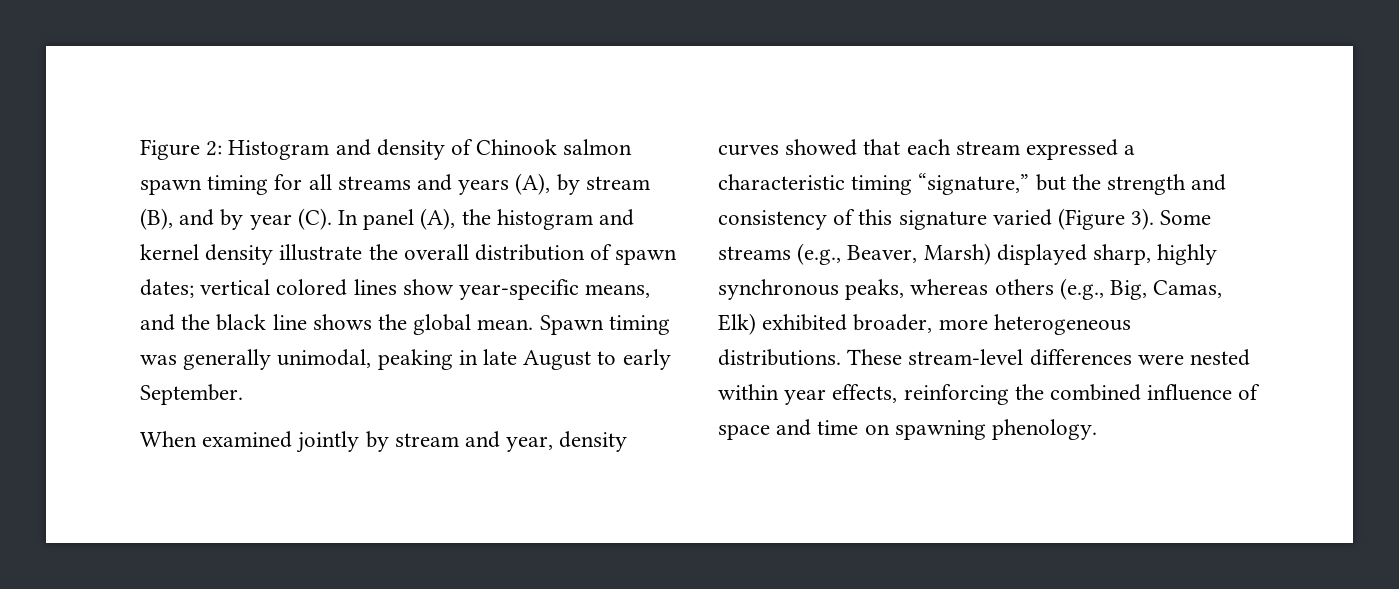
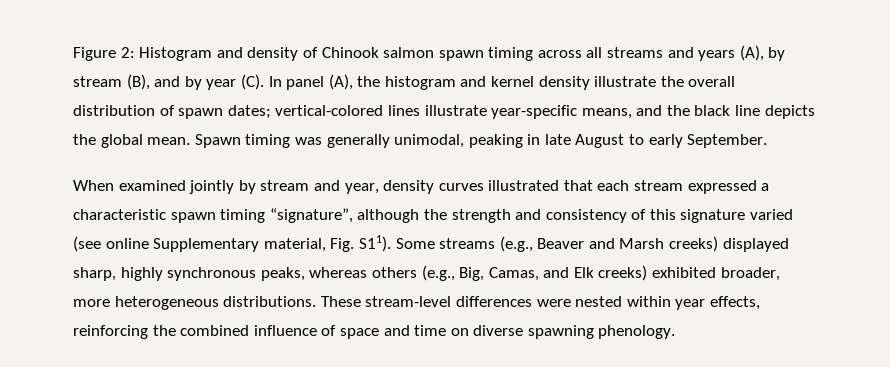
[274,174,303,190] for -> [537,50,582,58] across
[200,279,454,296] vertical colored lines show -> [275,105,487,116] vertical-colored lines illustrate
[312,314,372,330] shows -> [764,105,815,119] depicts
[785,139,858,156] showed -> [488,180,560,191] illustrated
[851,173,1066,195] timing “signature,” but -> [170,208,420,223] spawn timing “signature”, although
[1058,208,1212,230] [718,243,991,265] (Figure 3). Some streams (e.g., Beaver, Marsh) -> [73,235,719,252] (see online Supplementary material, Fig. S11). Some streams (e.g., Beaver and Marsh creeks)
[718,313,756,335] Elk) -> [543,265,648,281] and Elk creeks)
(890, 429) none -> [473,325,524,336] diverse

